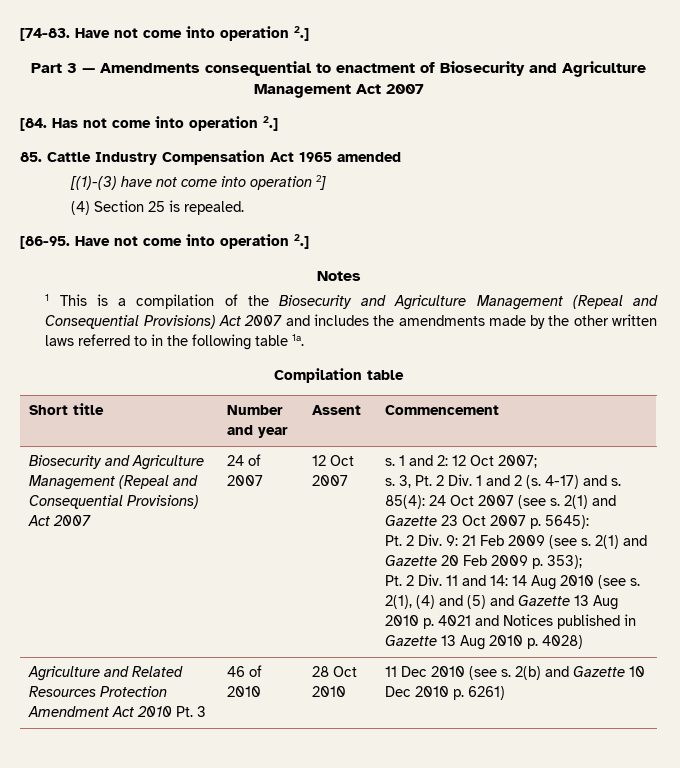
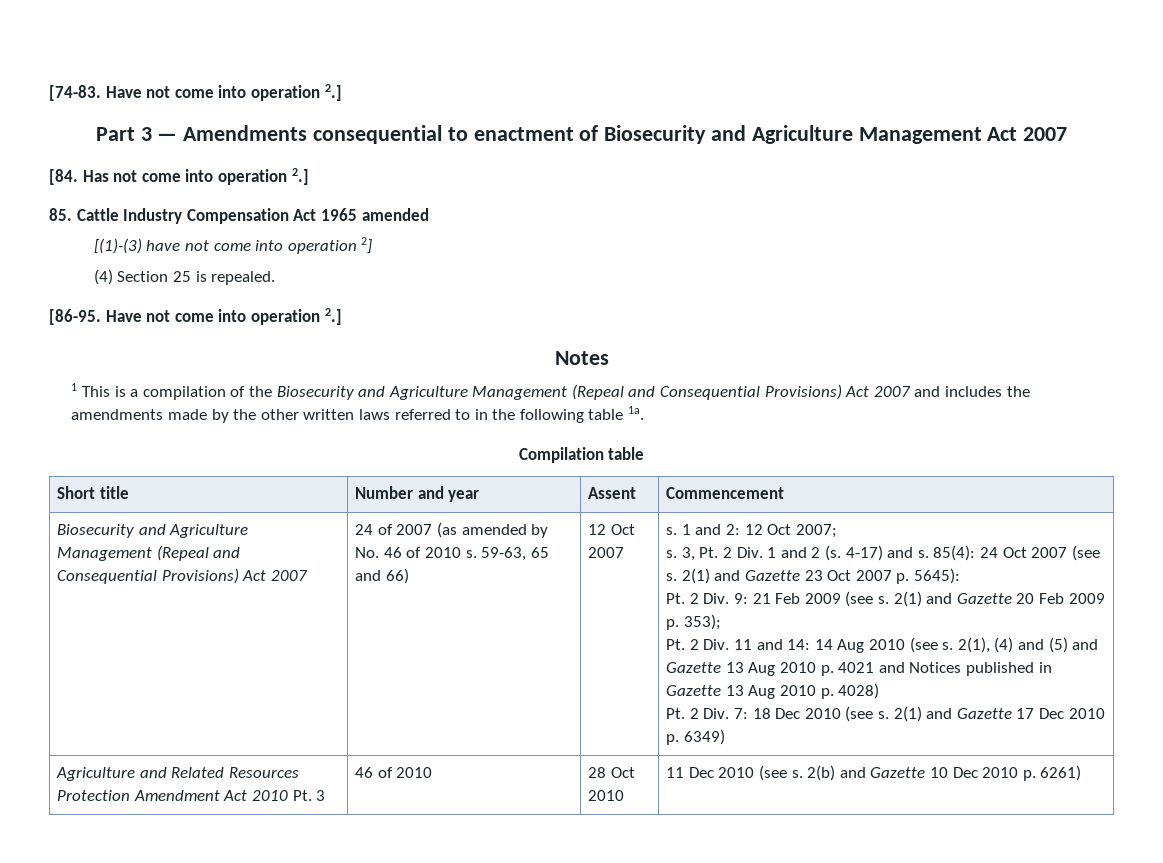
(264, 480) none -> [437,522,549,538] [355,547,549,561] [355,568,409,584] (as amended by No. 46 of 2010 s. 59-63, 65 and 66)
(584, 642) none -> [666,706,1105,722] [666,729,725,745] // Pt. 2 Div. 7: 18 Dec 2010 (see s. 2(1) and Gazette 17 Dec 2010 p. 6349)

